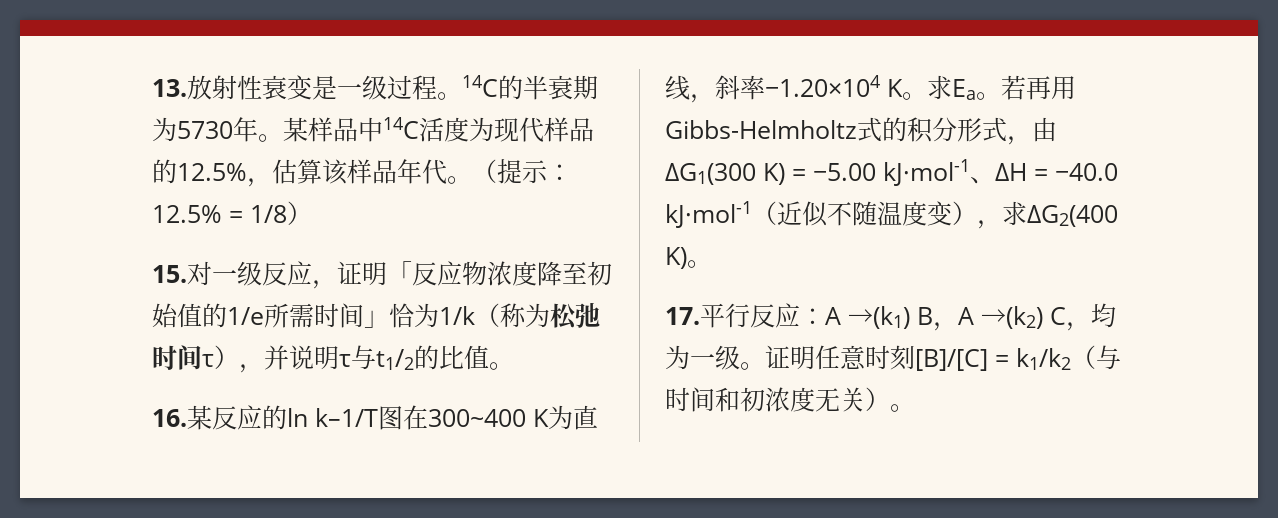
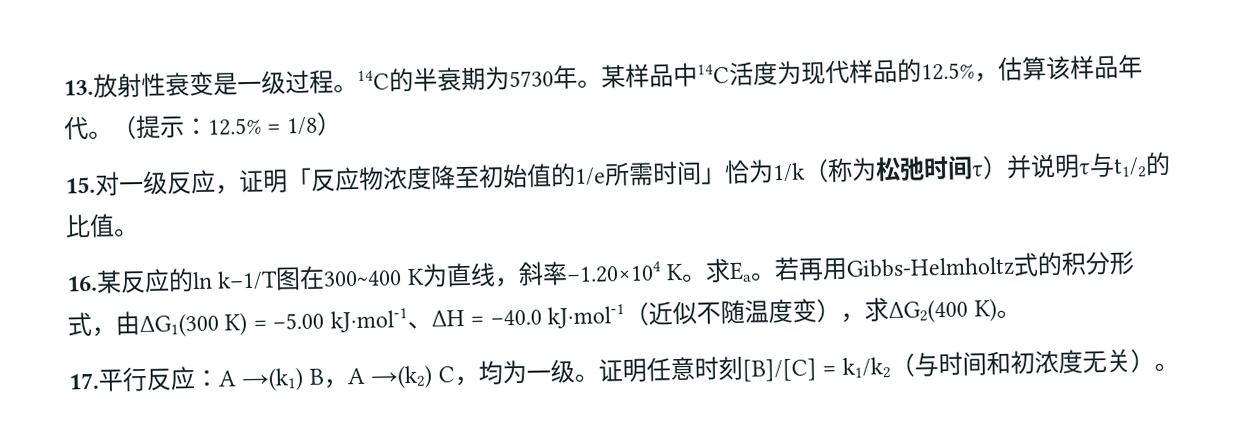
[239,364,264,373] ， -> (1008, 167) none

